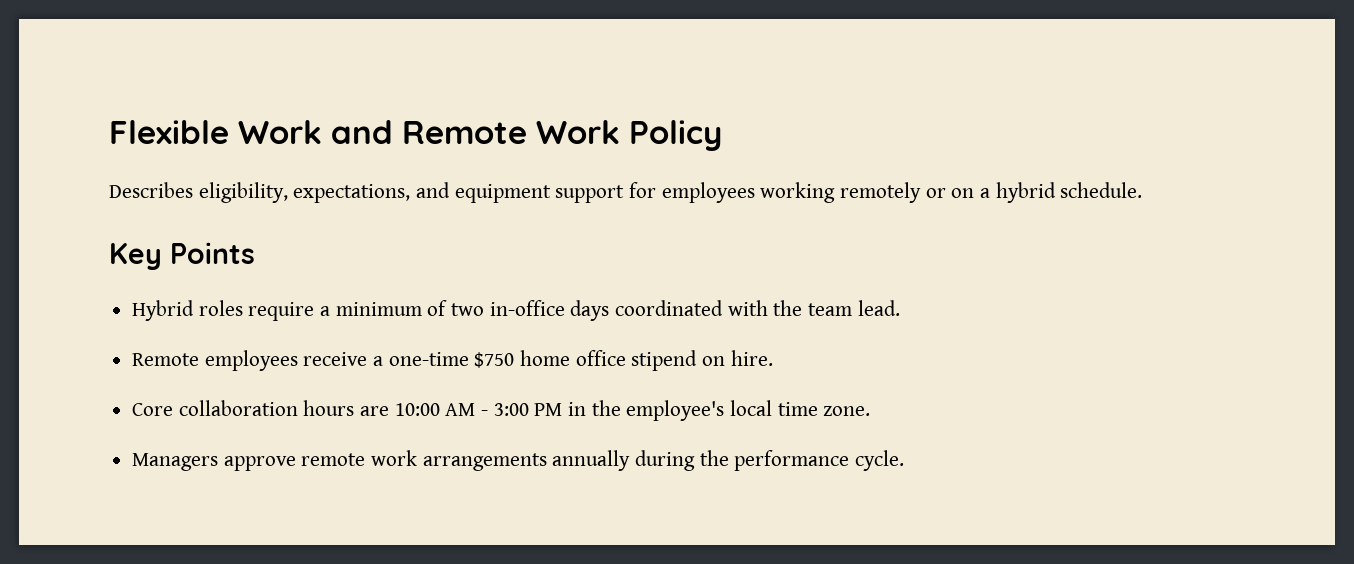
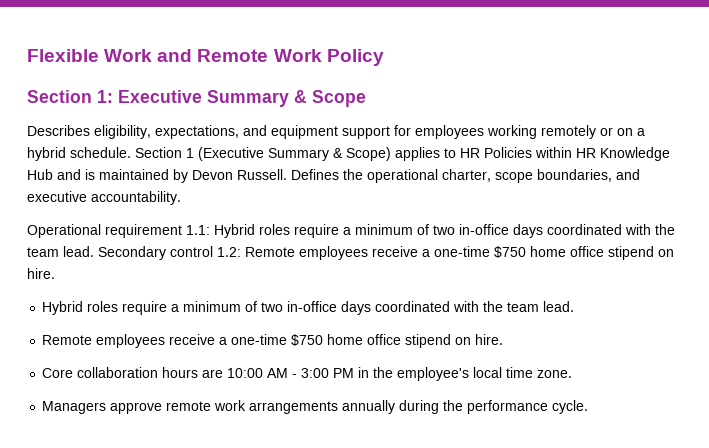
(722, 135) none -> [27,90,366,107] // Section 1: Executive Summary & Scope
[109,242,255,270] // Key Points -> [135,147,670,161] [27,169,640,183] [27,191,181,205] [27,224,675,238] [27,246,674,260] [27,268,55,279] Section 1 (Executive Summary & Scope) applies to HR Policies within HR Knowledge Hub and is maintained by Devon Russell. Defines the operational charter, scope boundaries, and executive accountability. // Operational requirement 1.1: Hybrid roles require a minimum of two in-office days coordinated with the team lead. Secondary control 1.2: Remote employees receive a one-time $750 home office stipend on hire.

